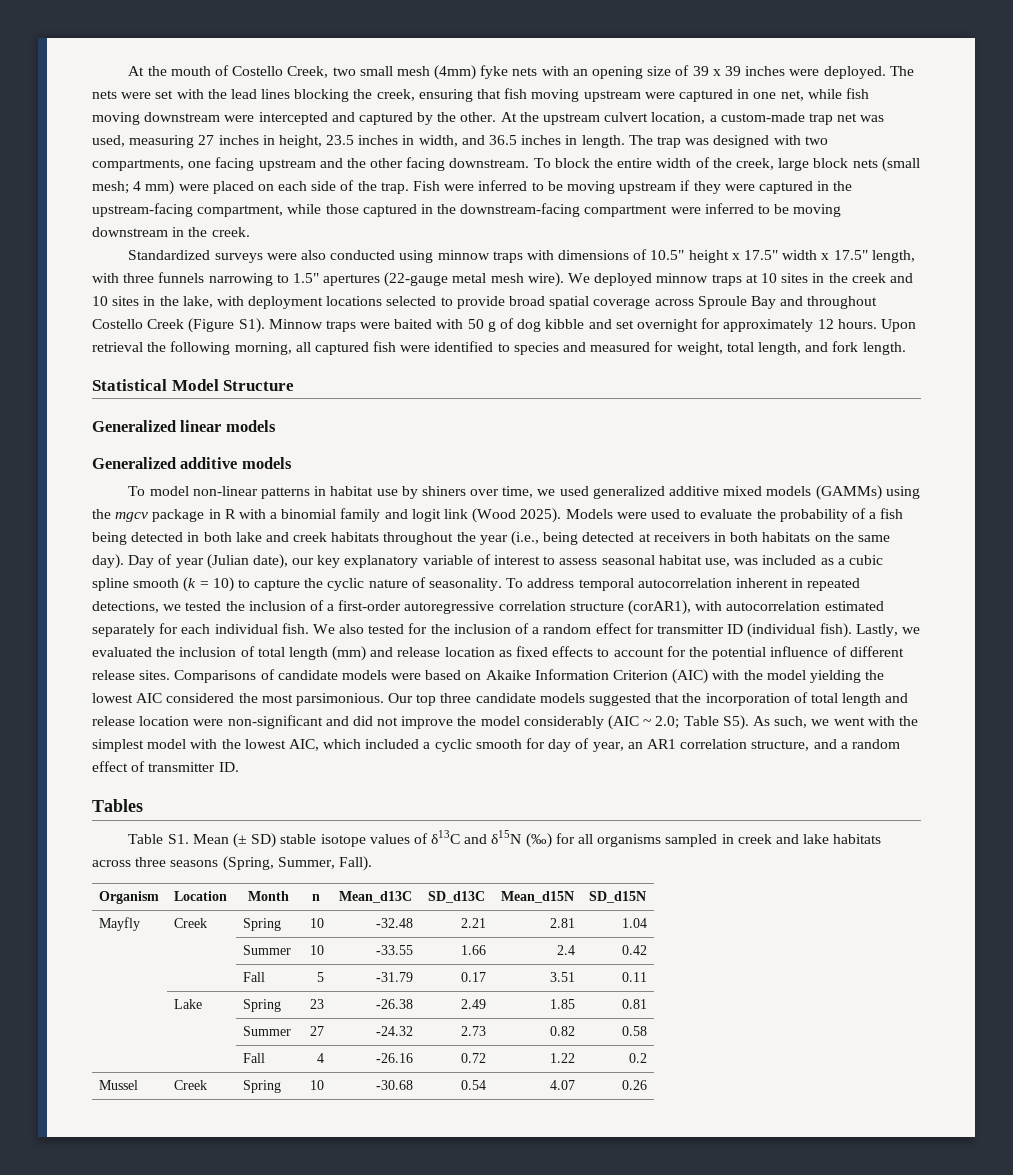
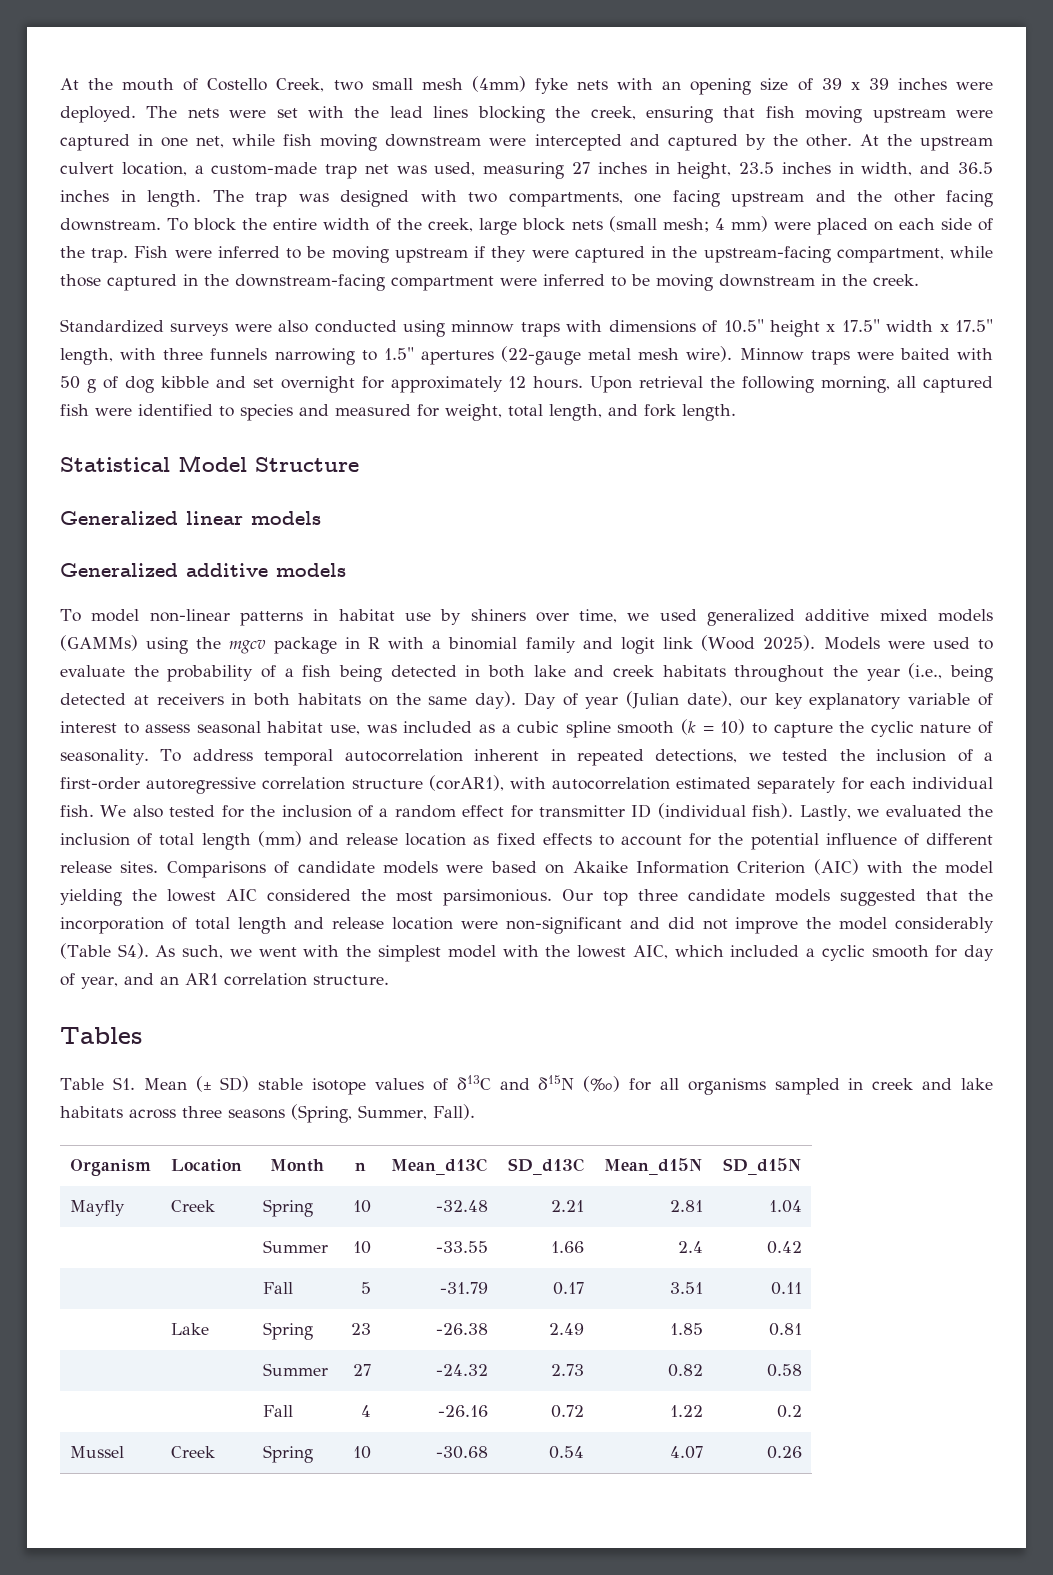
[568,273,913,286] [92,296,878,309] [92,318,265,333] We deployed minnow traps at 10 sites in the creek and 10 sites in the lake, with deployment locations selected to provide broad spatial coverage across Sproule Bay and throughout Costello Creek (Figure S1). -> (733, 354) none
[608,715,749,730] (AIC ~ 2.0; Table S5). -> [60,943,149,959] (Table S4).
(624, 747) none -> [124,973,154,985] and
[751,739,900,751] [92,761,239,772] structure, and a random effect of transmitter ID. -> [313,975,389,985] structure.

